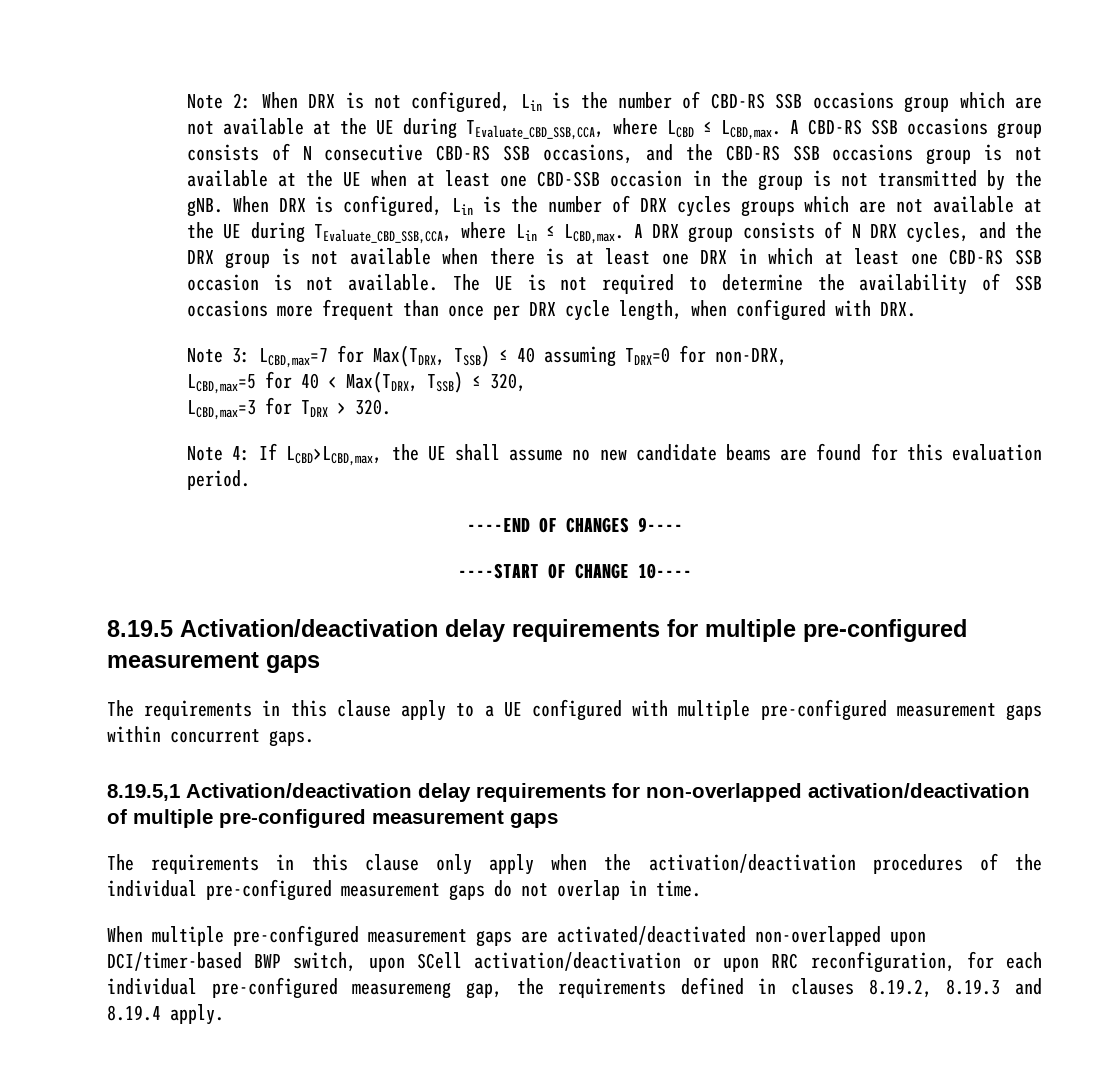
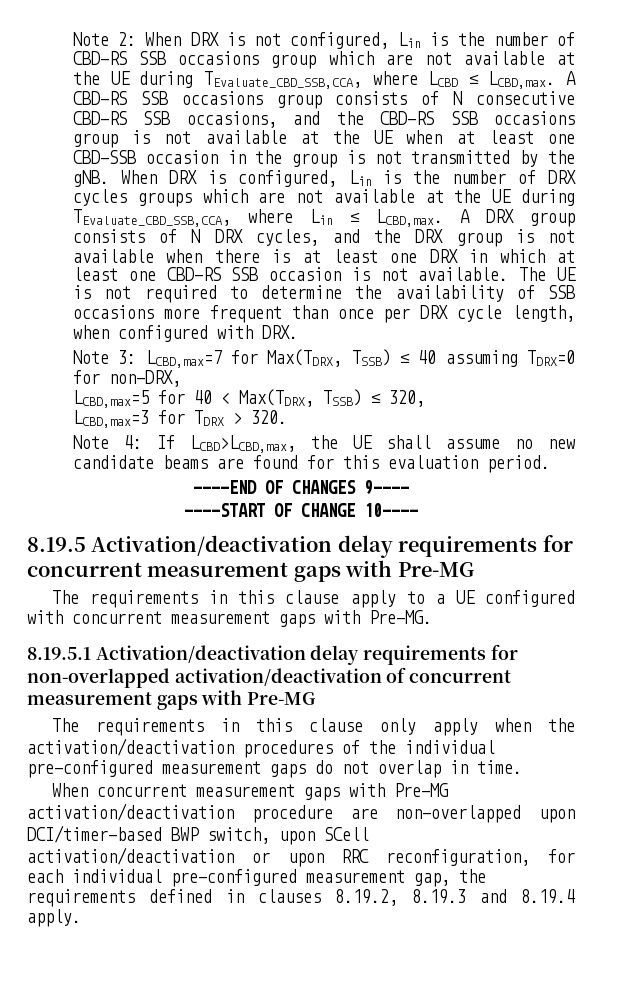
[705,619,967,642] [107,652,320,673] multiple pre-configured measurement gaps -> [27,560,474,582] concurrent measurement gaps with Pre-MG
[678,699,1042,721] [107,726,314,747] [107,784,180,801] multiple pre-configured measurement gaps within concurrent gaps. // 8.19.5,1 -> [72,610,432,628] [27,647,91,660] concurrent measurement gaps with Pre-MG. // 8.19.5.1
[133,809,558,828] multiple pre-configured measurement gaps -> [409,670,512,683] [27,690,316,710] concurrent measurement gaps with Pre-MG
[152,925,746,947] multiple pre-configured measurement gaps are activated/deactivated -> [96,783,448,801] [27,803,378,823] concurrent measurement gaps with Pre-MG activation/deactivation procedure are
[352,982,452,999] measuremeng -> [306,870,405,883] measurement

